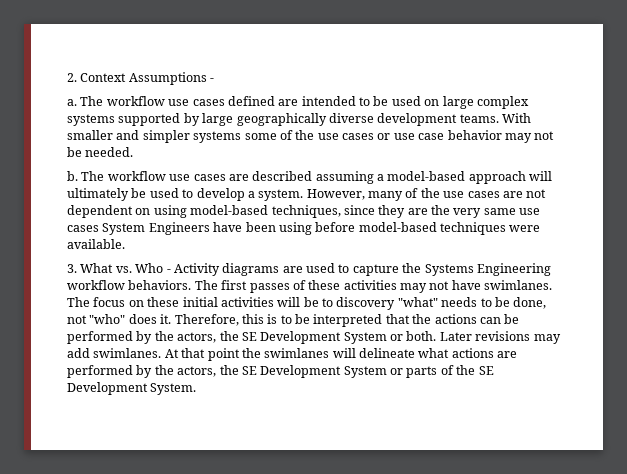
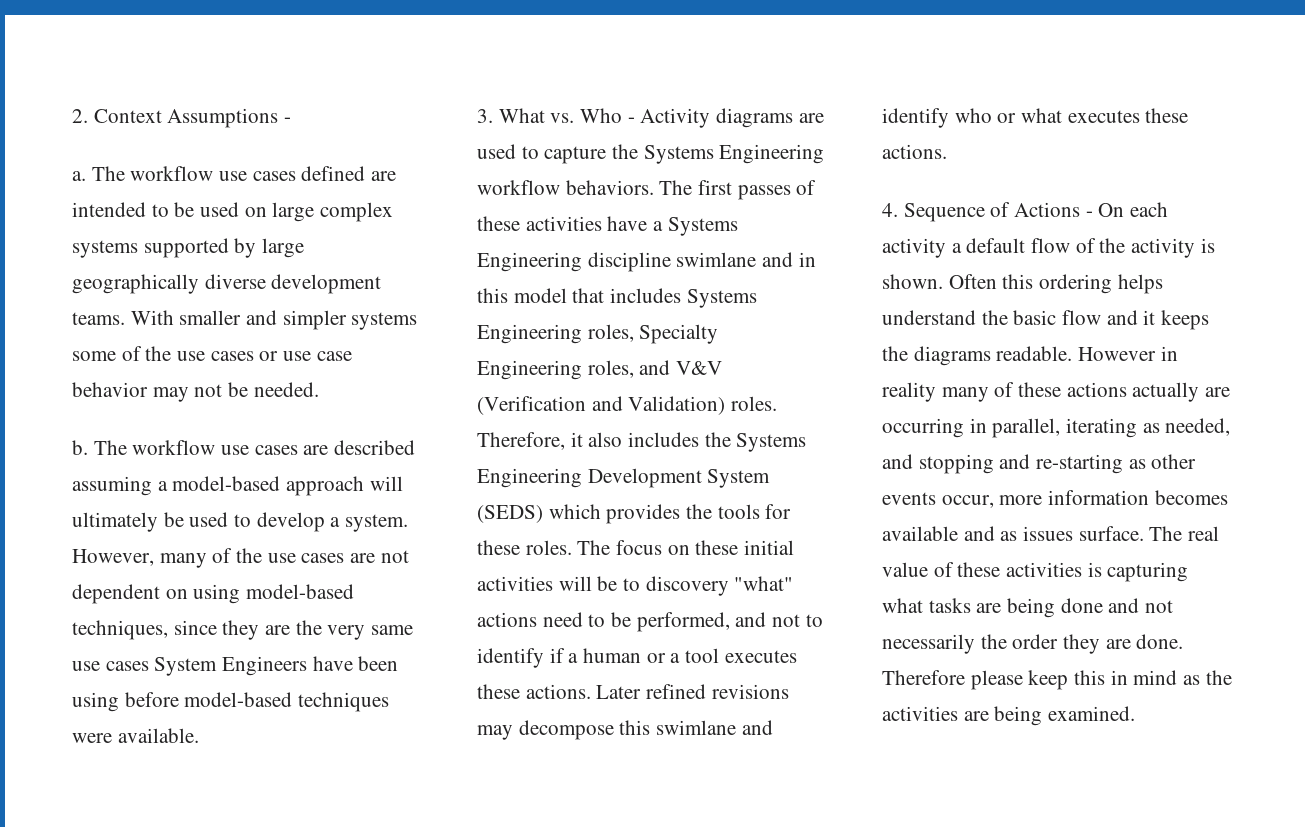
[400,280,553,293] may not have swimlanes. -> [607,216,738,236] [477,252,816,272] [477,288,757,308] [477,324,719,344] [477,360,723,380] [477,396,778,415] [477,432,807,452] [477,468,771,488] [477,504,792,524] [477,540,572,555] have a Systems Engineering discipline swimlane and in this model that includes Systems Engineering roles, Specialty Engineering roles, and V&V (Verification and Validation) roles. Therefore, it also includes the Systems Engineering Development System (SEDS) which provides the tools for these roles.
[441,297,547,309] [67,314,520,327] [67,331,561,344] [67,348,518,361] [67,365,494,378] [67,382,197,395] needs to be done, not "who" does it. Therefore, this is to be interpreted that the actions can be performed by the actors, the SE Development System or both. Later revisions may add swimlanes. At that point the swimlanes will delineate what actions are performed by the actors, the SE Development System or parts of the SE Development System. -> [477,612,823,632] [477,648,797,668] [477,684,789,699] [477,720,773,740] [882,108,1189,128] [882,144,947,159] [882,202,1169,222] [882,238,1215,258] [882,274,1163,294] [882,310,1210,330] [882,346,1178,366] [882,382,1231,402] [882,418,1231,438] [882,454,1197,474] [882,490,1228,508] [882,526,1220,541] [882,562,1189,582] [882,598,1174,618] [882,634,1184,654] [882,670,1232,690] [882,706,1136,726] actions need to be performed, and not to identify if a human or a tool executes these actions. Later refined revisions may decompose this swimlane and identify who or what executes these actions. // 4. Sequence of Actions - On each activity a default flow of the activity is shown. Often this ordering helps understand the basic flow and it keeps the diagrams readable. However in reality many of these actions actually are occurring in parallel, iterating as needed, and stopping and re-starting as other events occur, more information becomes available and as issues surface. The real value of these activities is capturing what tasks are being done and not necessarily the order they are done. Therefore please keep this in mind as the activities are being examined.

